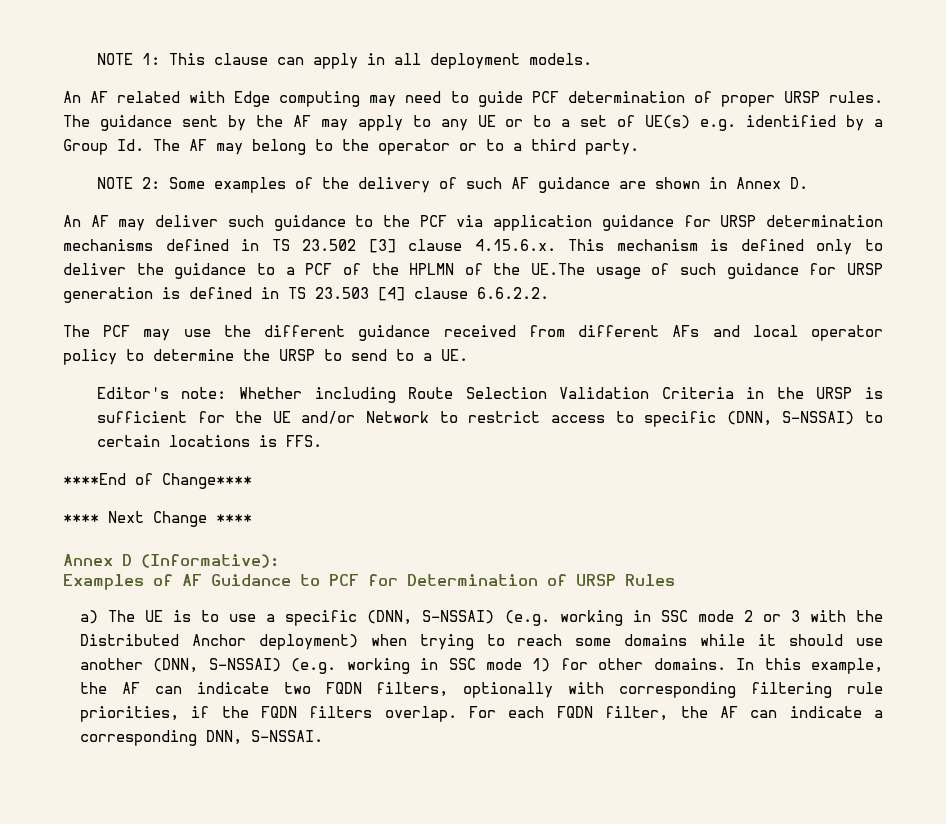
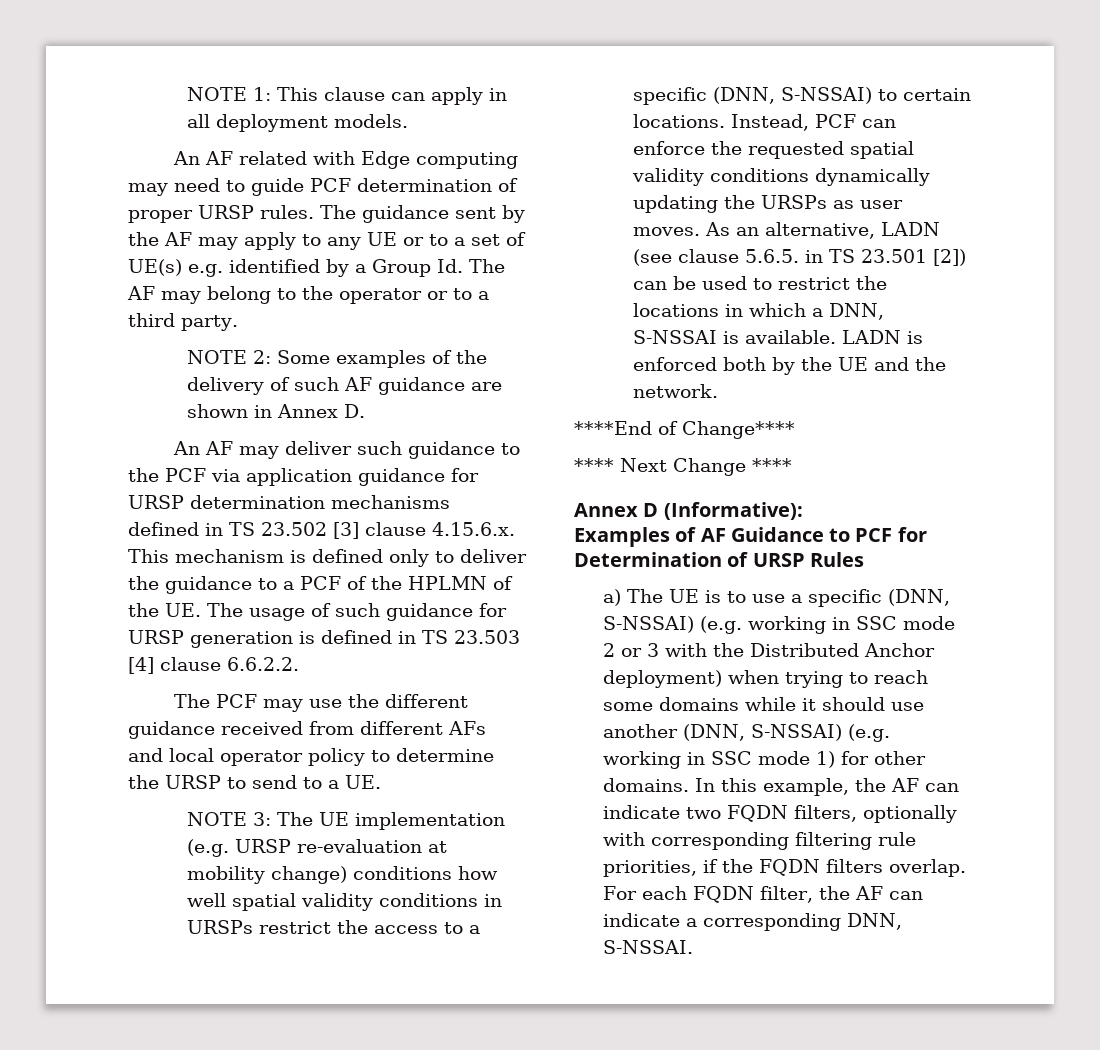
[531,263,586,275] UE.The -> [165,603,243,617] UE. The
[96,387,883,403] [96,411,541,424] Editor's note: Whether including Route Selection Validation Criteria in the URSP is sufficient for the UE and/or Network to restrict -> [186,812,505,830] [186,839,447,857] [186,866,498,884] [186,893,502,911] [186,920,368,934] NOTE 3: The UE implementation (e.g. URSP re-evaluation at mobility change) conditions how well spatial validity conditions in URSPs restrict the
(634, 417) none -> [468,925,480,934] a
[168,435,322,447] locations is FFS. -> [632,114,896,131] [632,141,914,159] [631,168,930,186] [632,195,903,213] [632,222,940,239] [632,249,966,266] [632,276,887,290] [632,303,884,320] [632,330,923,344] [632,357,946,375] [632,384,718,398] locations. Instead, PCF can enforce the requested spatial validity conditions dynamically updating the URSPs as user moves. As an alternative, LADN (see clause 5.6.5. in TS 23.501 [2]) can be used to restrict the locations in which a DNN, S-NSSAI is available. LADN is enforced both by the UE and the network.

